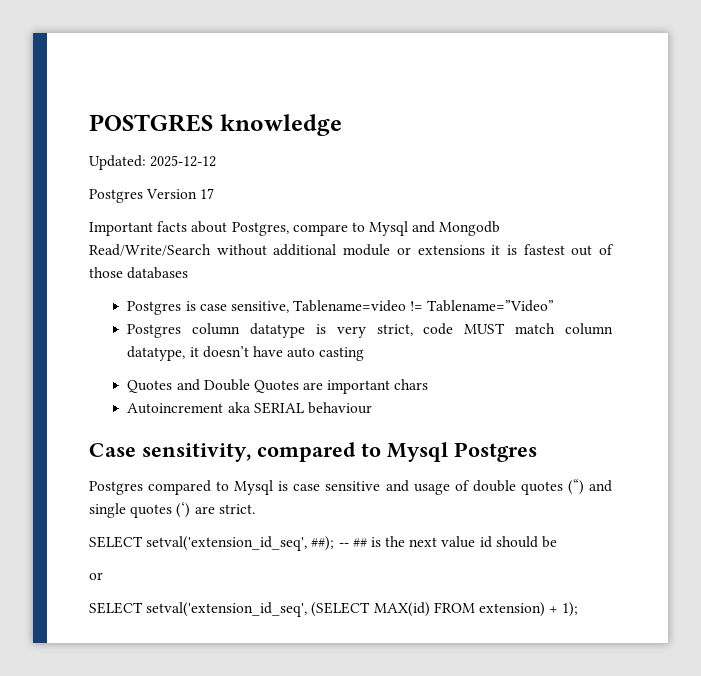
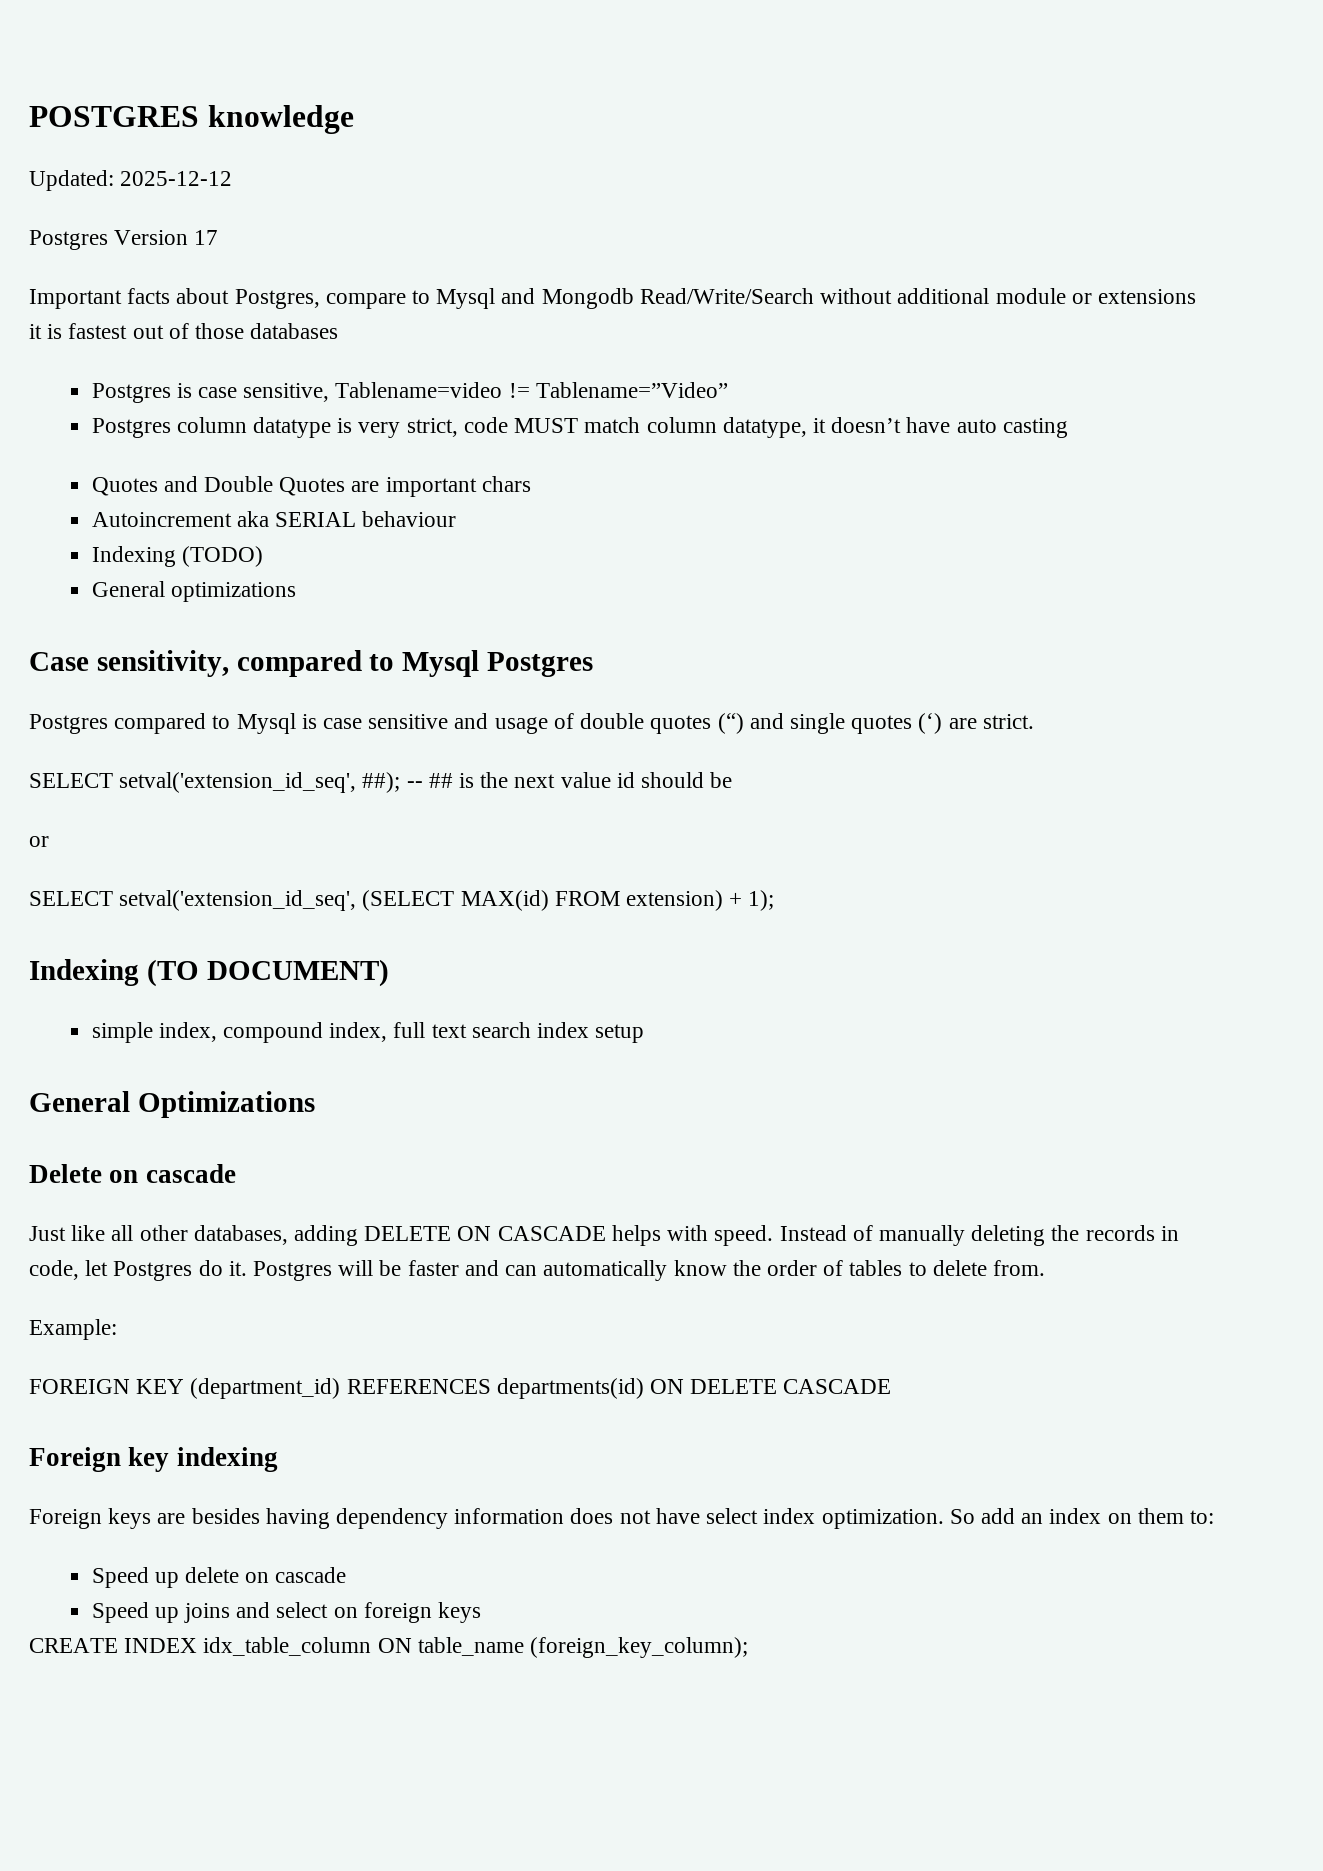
(372, 408) none -> [91,546,263,567] [91,581,296,602] // Indexing (TODO) // General optimizations
(579, 609) none -> [29,959,389,987] [91,1022,645,1043] [29,1091,315,1118] [29,1164,236,1183] [29,1225,1179,1246] [29,1260,1045,1281] [29,1319,117,1340] [29,1378,892,1399] [29,1447,278,1472] [29,1508,1214,1529] [91,1567,347,1588] [91,1602,482,1623] [29,1637,749,1658] // Indexing (TO DOCUMENT) // simple index, compound index, full text search index setup // General Optimizations // Delete on cascade // Just like all other databases, adding DELETE ON CASCADE helps with speed. Instead of manually deleting the records in code, let Postgres do it. Postgres will be faster and can automatically know the order of tables to delete from. // Example: // FOREIGN KEY (department_id) REFERENCES departments(id) ON DELETE CASCADE // Foreign key indexing // Foreign keys are besides having dependency information does not have select index optimization. So add an index on them to: // Speed up delete on cascade // Speed up joins and select on foreign keys // CREATE INDEX idx_table_column ON table_name (foreign_key_column);

